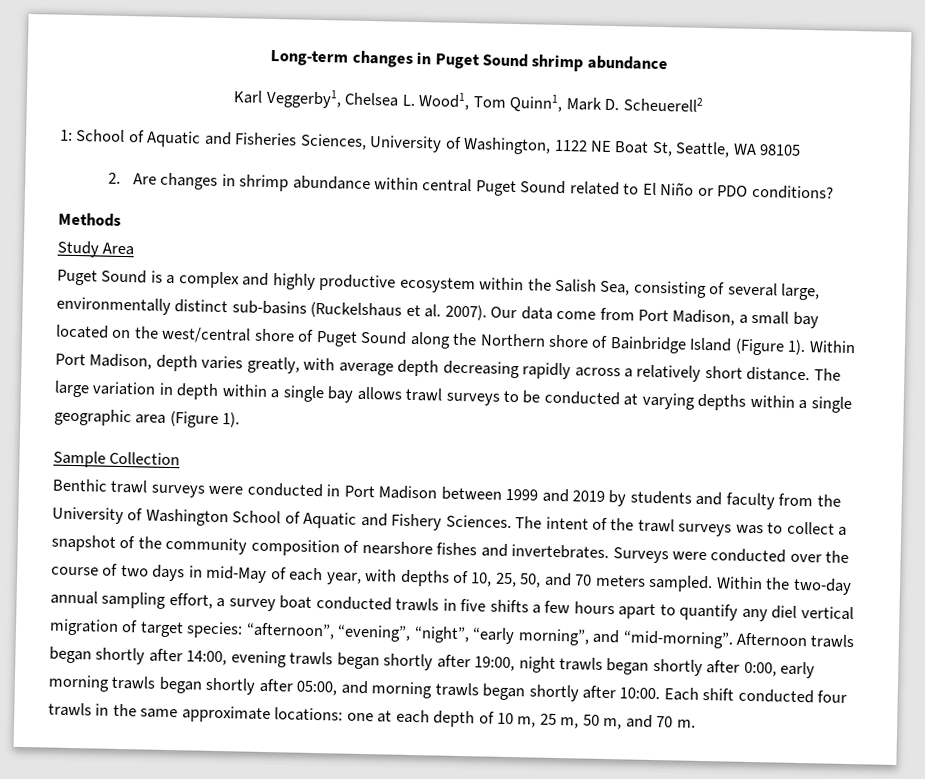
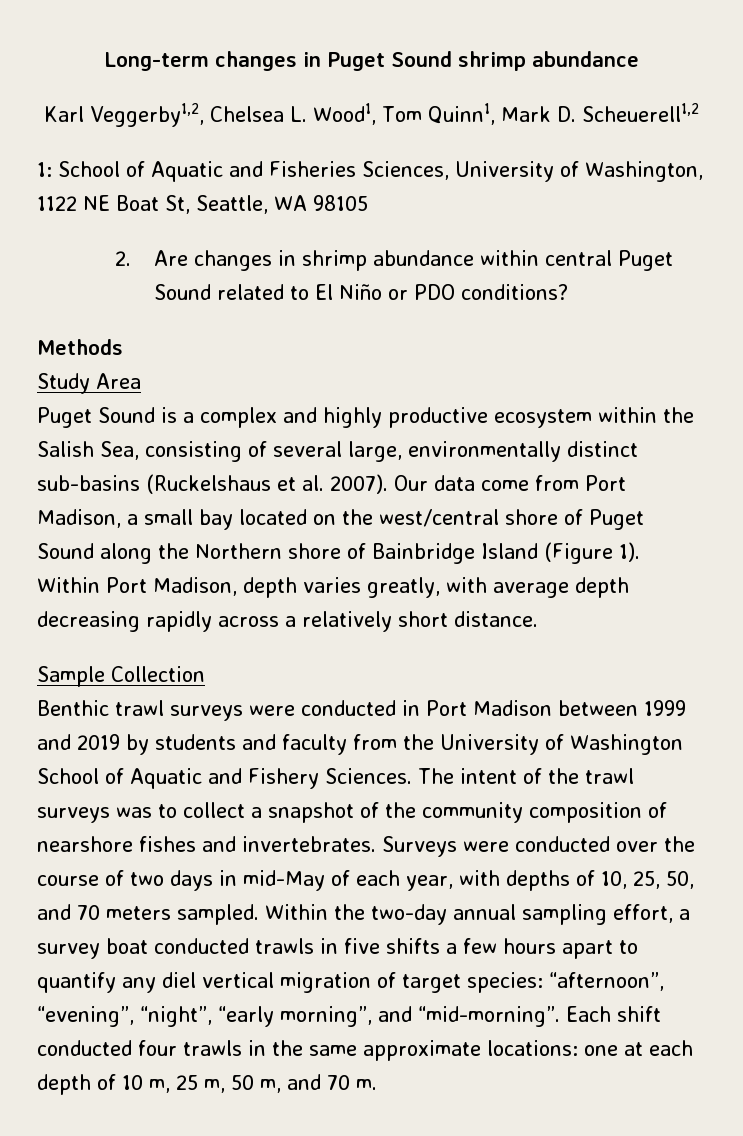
[265,88,342,109] Veggerby1, -> [90,103,205,127] Veggerby1,2,
[622,96,704,112] Scheuerell2 -> [581,103,699,122] Scheuerell1,2
[813,368,841,381] [54,380,852,414] [54,408,241,428] The large variation in depth within a single bay allows trawl surveys to be conducted at varying depths within a single geographic area (Figure 1). -> (538, 619) none
[736,632,856,649] [49,646,816,679] [48,674,661,702] Afternoon trawls began shortly after 14:00, evening trawls began shortly after 19:00, night trawls began shortly after 0:00, early morning trawls began shortly after 05:00, and morning trawls began shortly after 10:00. -> (560, 1016) none

